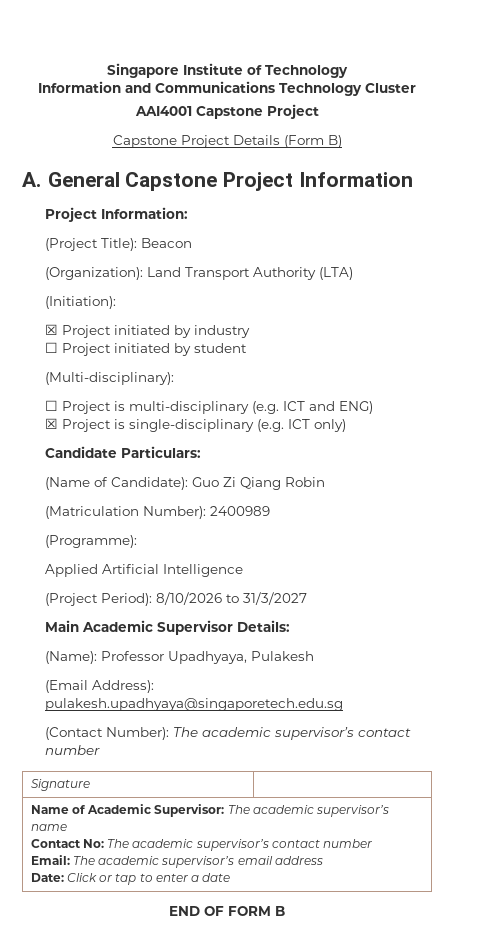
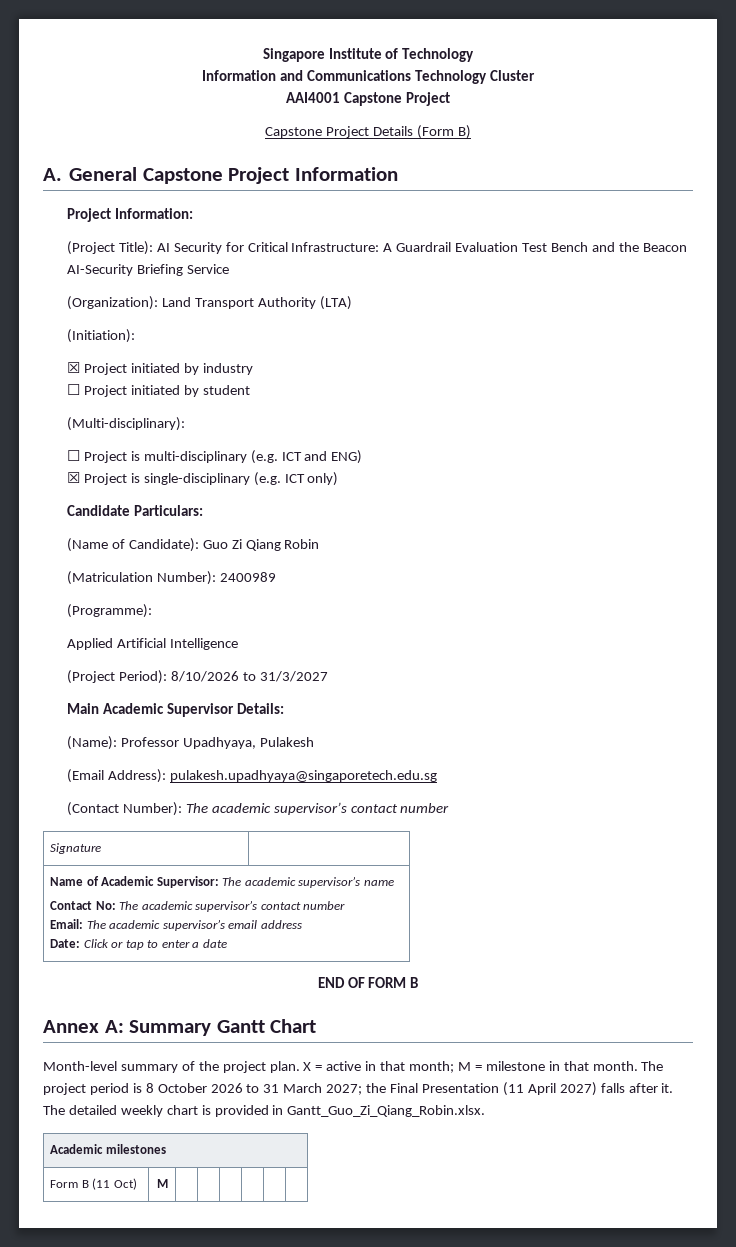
[141,238,193,248] Beacon -> [156,242,687,254] [66,264,229,276] AI Security for Critical Infrastructure: A Guardrail Evaluation Test Bench and the Beacon AI-Security Briefing Service
(285, 911) none -> [43,1019,317,1036] [43,1061,664,1073] [43,1082,674,1096] [43,1105,486,1117] [50,1144,166,1154] [50,1178,137,1190] [156,1179,168,1188] // Annex A: Summary Gantt Chart // Month-level summary of the project plan. X = active in that month; M = milestone in that month. The project period is 8 October 2026 to 31 March 2027; the Final Presentation (11 April 2027) falls after it. The detailed weekly chart is provided in Gantt_Guo_Zi_Qiang_Robin.xlsx. // Academic milestones // Form B (11 Oct) | M | | | | | |

